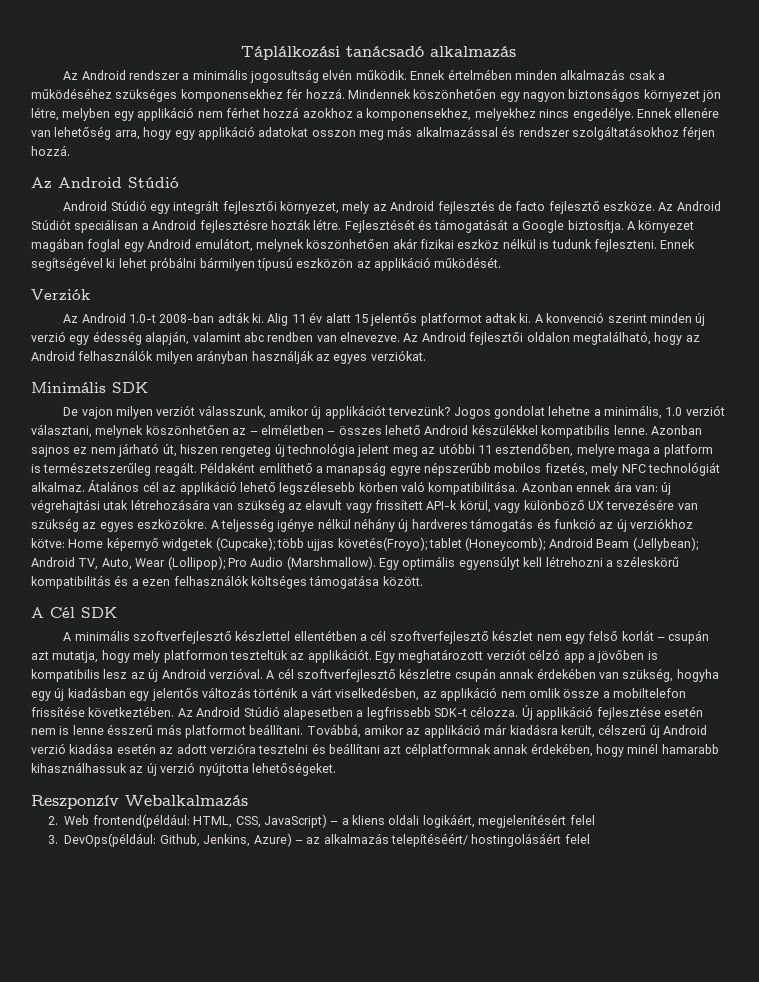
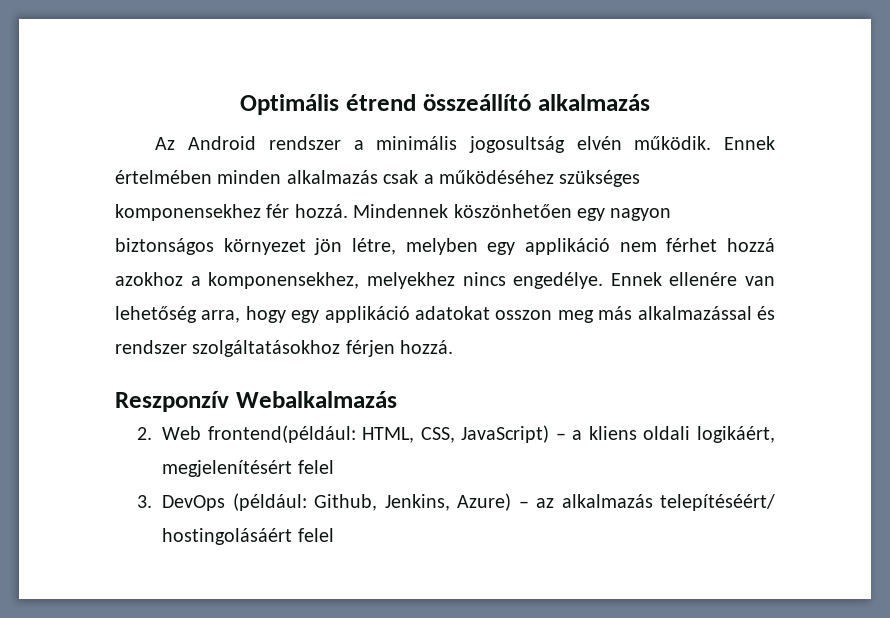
[241,46,424,60] Táplálkozási tanácsadó -> [240,94,531,115] Optimális étrend összeállító
[31,177,179,189] [63,200,721,214] [31,219,695,233] [31,238,696,252] [31,257,502,271] [31,289,90,301] [63,312,706,326] [31,331,700,345] [31,350,426,364] [31,382,148,393] [63,405,725,419] [31,424,702,438] [31,443,713,457] [31,462,720,476] [31,480,672,495] [31,499,698,513] [31,518,693,532] [31,537,698,551] [31,556,680,570] [31,575,423,589] [31,607,117,618] [63,630,710,644] [31,649,658,663] [31,668,719,682] [31,687,686,701] [31,705,703,720] [31,724,707,738] [31,743,719,757] [31,762,336,776] // Az Android Stúdió // Android Stúdió egy integrált fejlesztői környezet, mely az Android fejlesztés de facto fejlesztő eszköze. Az Android Stúdiót speciálisan a Android fejlesztésre hozták létre. Fejlesztését és támogatását a Google biztosítja. A környezet magában foglal egy Android emulátort, melynek köszönhetően akár fizikai eszköz nélkül is tudunk fejleszteni. Ennek segítségével ki lehet próbálni bármilyen típusú eszközön az applikáció működését. // Verziók // Az Android 1.0-t 2008-ban adták ki. Alig 11 év alatt 15 jelentős platformot adtak ki. A konvenció szerint minden új verzió egy édesség alapján, valamint abc rendben van elnevezve. Az Android fejlesztői oldalon megtalálható, hogy az Android felhasználók milyen arányban használják az egyes verziókat. // Minimális SDK // De vajon milyen verziót válasszunk, amikor új applikációt tervezünk? Jogos gondolat lehetne a minimális, 1.0 verziót választani, melynek köszönhetően az – elméletben – összes lehető Android készülékkel kompatibilis lenne. Azonban sajnos ez nem járható út, hiszen rengeteg új technológia jelent meg az utóbbi 11 esztendőben, melyre maga a platform is természetszerűleg reagált. Példaként említhető a manapság egyre népszerűbb mobilos fizetés, mely NFC technológiát alkalmaz. Átalános cél az applikáció lehető legszélesebb körben való kompatibilitása. Azonban ennek ára van: új végrehajtási utak létrehozására van szükség az elavult vagy frissített API-k körül, vagy különböző UX tervezésére van szükség az egyes eszközökre. A teljesség igénye nélkül néhány új hardveres támogatás és funkció az új verziókhoz kötve: Home képernyő widgetek (Cupcake); több ujjas követés(Froyo); tablet (Honeycomb); Android Beam (Jellybean); Android TV, Auto, Wear (Lollipop); Pro Audio (Marshmallow). Egy optimális egyensúlyt kell létrehozni a széleskörű kompatibilitás és a ezen felhasználók költséges támogatása között. // A Cél SDK // A minimális szoftverfejlesztő készlettel ellentétben a cél szoftverfejlesztő készlet nem egy felső korlát – csupán azt mutatja, hogy mely platformon teszteltük az applikációt. Egy meghatározott verziót célzó app a jövőben is kompatibilis lesz az új Android verzióval. A cél szoftverfejlesztő készletre csupán annak érdekében van szükség, hogyha egy új kiadásban egy jelentős változás történik a várt viselkedésben, az applikáció nem omlik össze a mobiltelefon frissítése következtében. Az Android Stúdió alapesetben a legfrissebb SDK-t célozza. Új applikáció fejlesztése esetén nem is lenne ésszerű más platformot beállítani. Továbbá, amikor az applikáció már kiadásra került, célszerű új Android verzió kiadása esetén az adott verzióra tesztelni és beállítani azt célplatformnak annak érdekében, hogy minél hamarabb kihasználhassuk az új verzió nyújtotta lehetőségeket. -> (454, 347) none
[64,833,157,847] DevOps(például: -> [162,493,307,511] DevOps (például:

